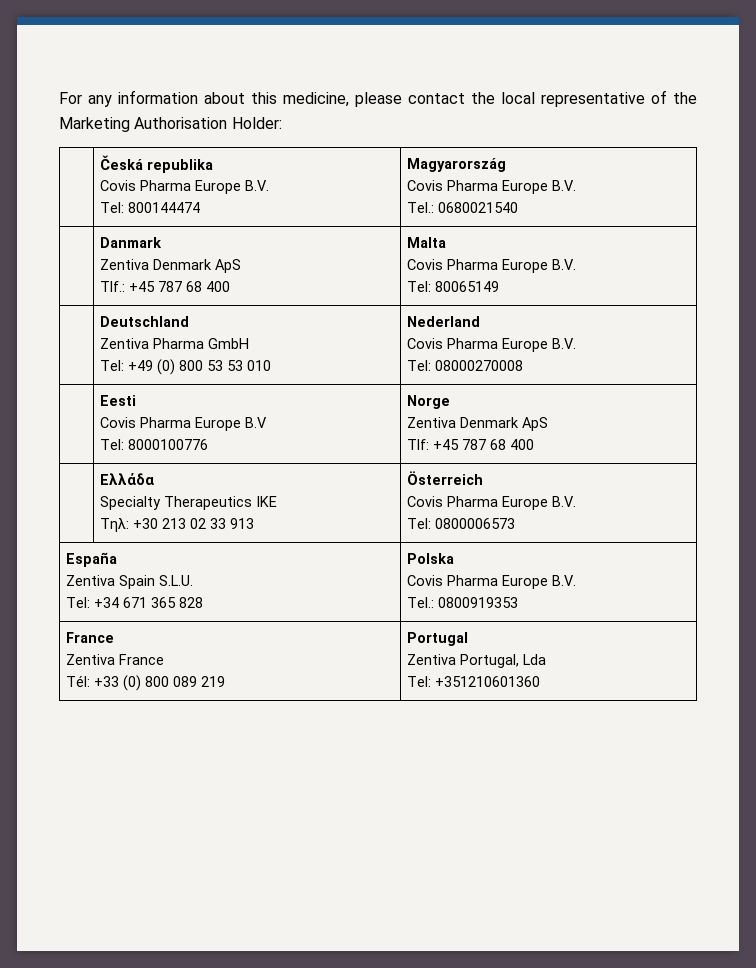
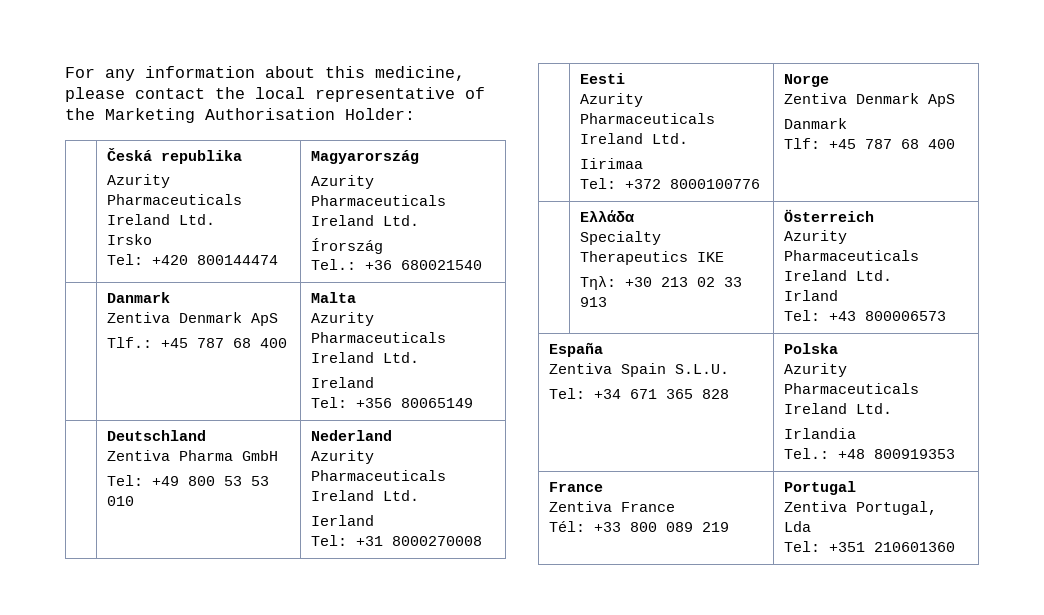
[100,180,270,194] [100,202,125,213] Covis Pharma Europe B.V. // Tel: -> [107,174,171,188] [107,194,243,205] [107,214,216,225] [107,234,153,245] [107,254,189,265] Azurity Pharmaceuticals Ireland Ltd. // Irsko // Tel: +420
[407,180,577,194] [407,202,519,213] Covis Pharma Europe B.V. // Tel.: 0680021540 -> [311,175,375,189] [311,195,447,206] [311,215,420,226] [311,238,384,254] [311,259,483,270] Azurity Pharmaceuticals Ireland Ltd. // Írország // Tel.: +36 680021540
[407,259,577,273] [407,281,432,292] Covis Pharma Europe B.V. // Tel: -> [311,312,375,326] [311,332,447,343] [311,352,420,363] [311,377,375,388] [311,397,393,408] Azurity Pharmaceuticals Ireland Ltd. // Ireland // Tel: +356
[157,359,176,375] (0) -> (180, 481) none
[407,338,577,352] [407,360,524,371] Covis Pharma Europe B.V. // Tel: 08000270008 -> [311,450,375,464] [311,470,447,481] [311,490,420,501] [311,515,375,526] [311,535,483,546] Azurity Pharmaceuticals Ireland Ltd. // Ierland // Tel: +31 8000270008
[100,417,268,431] [100,439,125,450] Covis Pharma Europe B.V // Tel: -> [580,93,644,107] [580,113,716,124] [580,133,689,144] [580,158,644,169] [580,178,662,189] Azurity Pharmaceuticals Ireland Ltd. // Iirimaa // Tel: +372
(549, 424) none -> [784,118,848,129] // Danmark
[407,496,577,510] [407,518,516,529] Covis Pharma Europe B.V. // Tel: 0800006573 -> [784,230,848,244] [784,250,920,261] [784,270,893,281] [784,290,839,301] [784,310,947,321] Azurity Pharmaceuticals Ireland Ltd. // Irland // Tel: +43 800006573
[407,575,577,589] [407,597,519,608] Covis Pharma Europe B.V. // Tel.: 0800919353 -> [784,363,848,377] [784,383,920,394] [784,403,893,414] [784,428,857,439] [784,448,956,459] Azurity Pharmaceuticals Ireland Ltd. // Irlandia // Tel.: +48 800919353
[123,675,142,691] (0) -> (622, 527) none
[435,676,541,687] +351210601360 -> [829,542,956,552] +351 210601360

